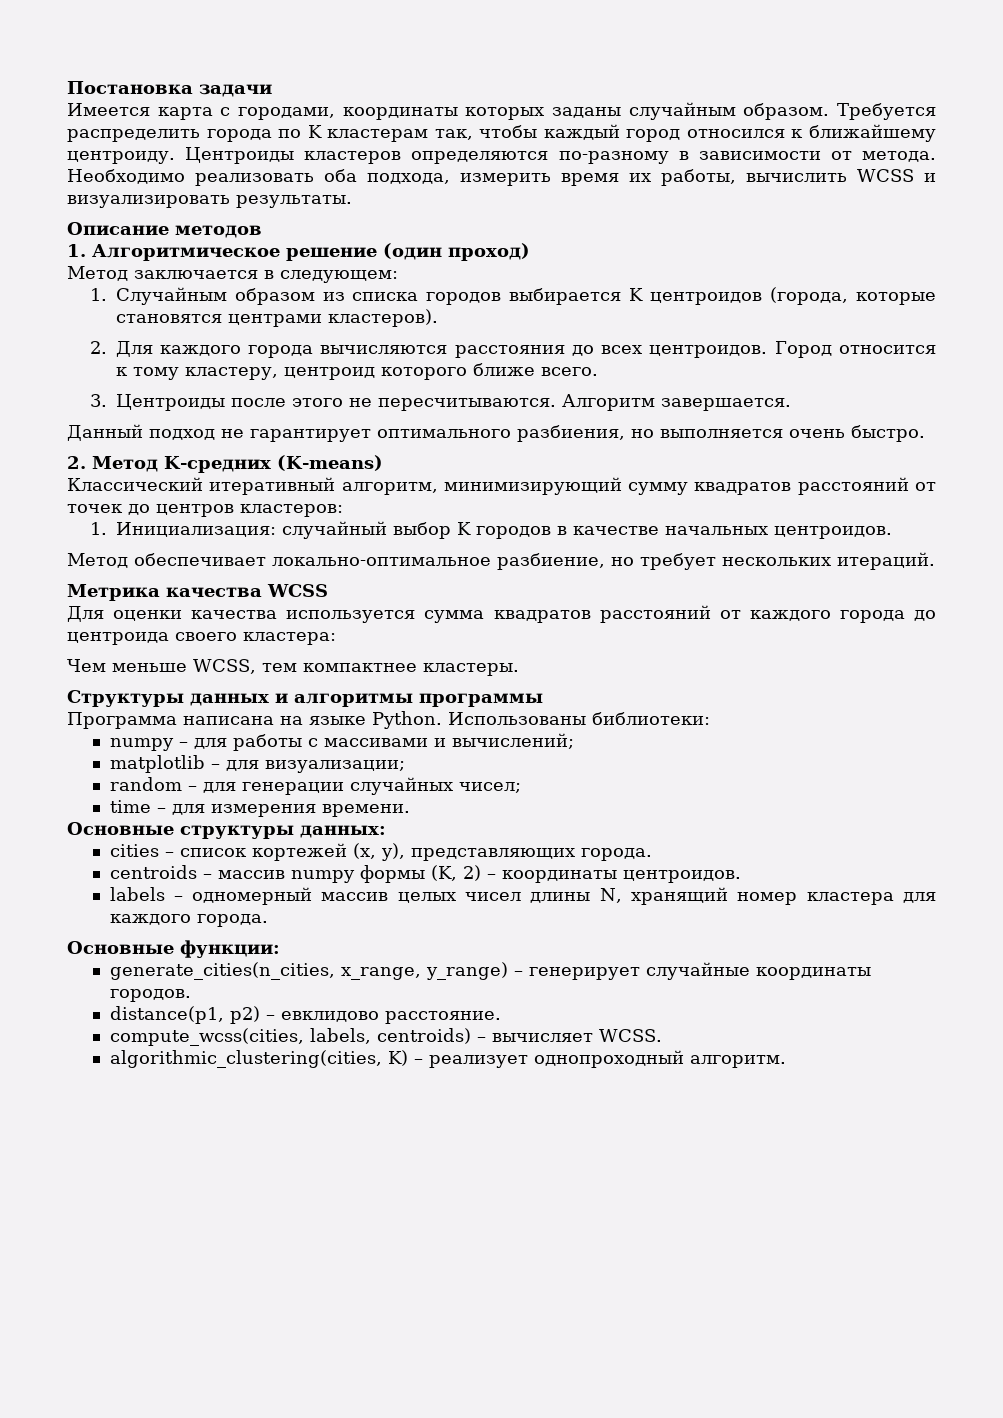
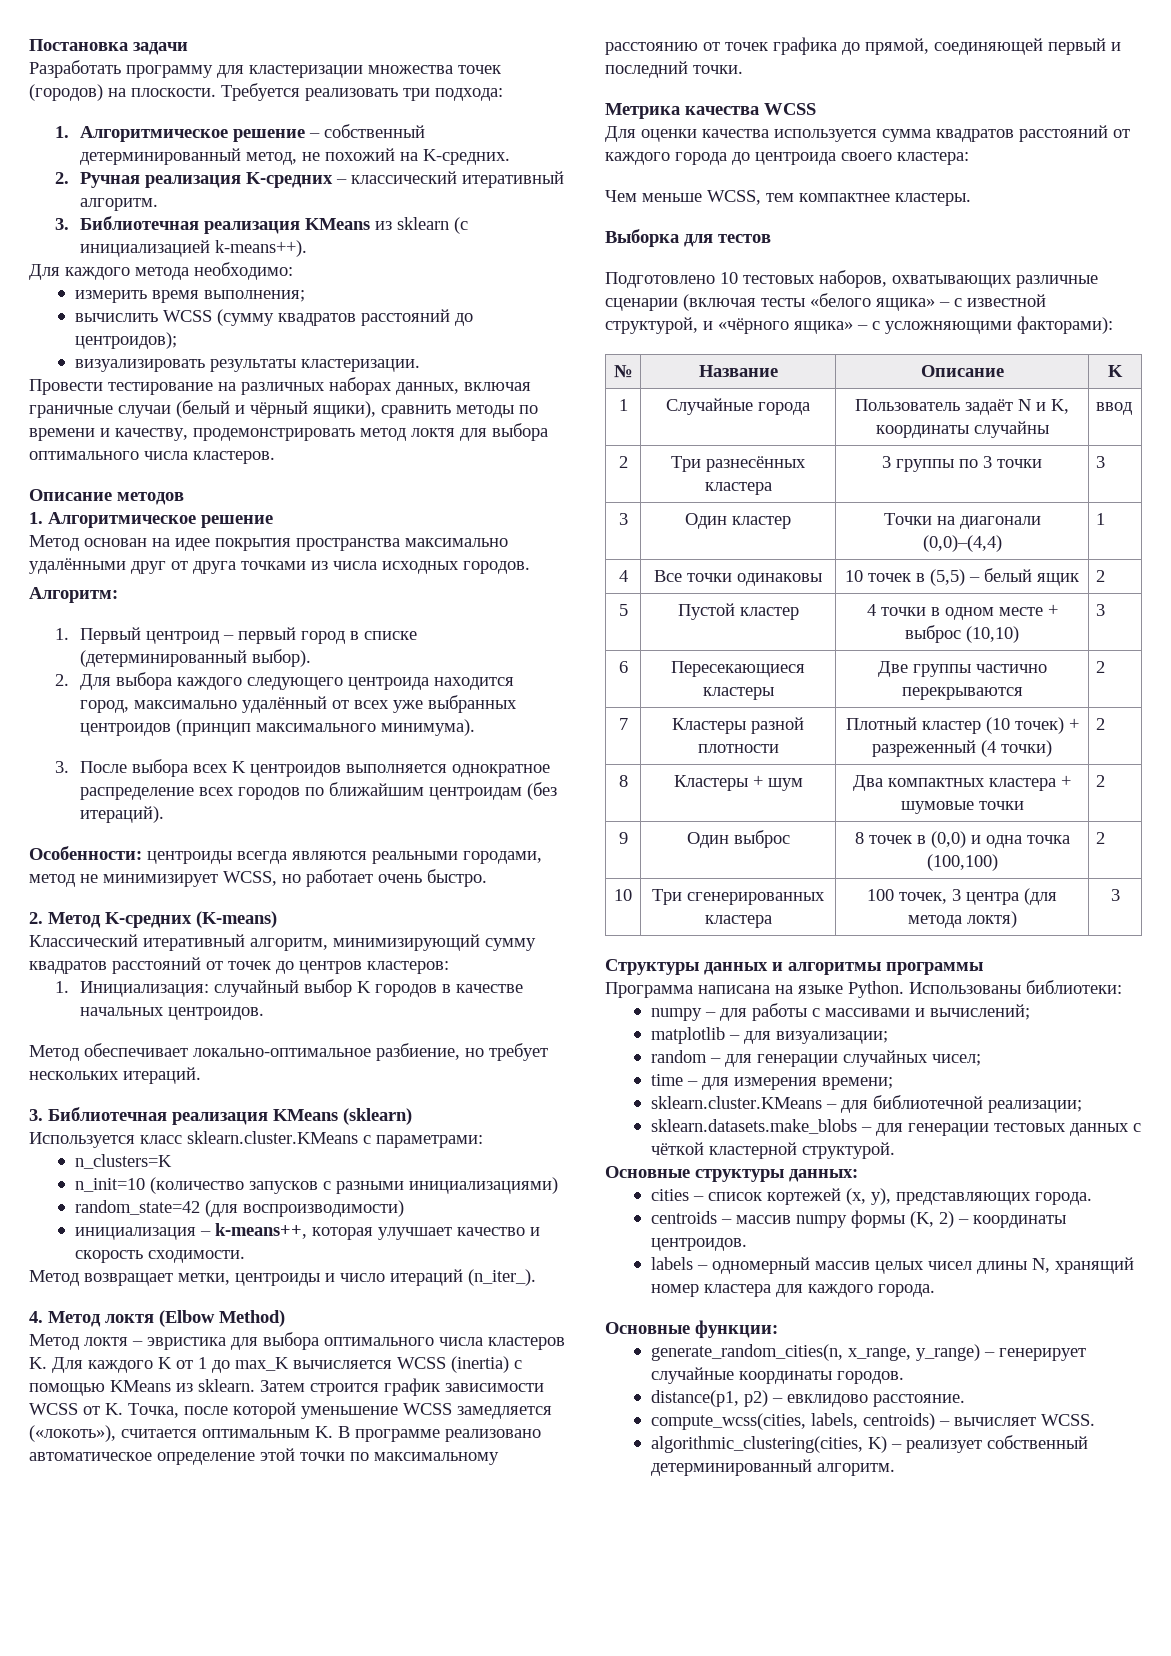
[67,102,936,120] [67,124,936,142] [67,147,936,164] [67,169,936,186] [67,195,352,208] Имеется карта с городами, координаты которых заданы случайным образом. Требуется распределить города по K кластерам так, чтобы каждый город относился к ближайшему центроиду. Центроиды кластеров определяются по-разному в зависимости от метода. Необходимо реализовать оба подхода, измерить время их работы, вычислить WCSS и визуализировать результаты. -> [29,60,501,78] [29,83,503,101] [54,124,426,142] [80,148,511,165] [54,171,565,188] [80,198,159,211] [54,216,469,234] [80,240,308,257] [29,262,293,280] [74,290,305,303] [74,309,473,326] [74,332,177,349] [74,359,420,372] [29,377,531,395] [29,400,538,418] [29,423,548,441] [29,451,275,464] Разработать программу для кластеризации множества точек (городов) на плоскости. Требуется реализовать три подхода: // 1. Алгоритмическое решение – собственный детерминированный метод, не похожий на K-средних. // 2. Ручная реализация K-средних – классический итеративный алгоритм. // 3. Библиотечная реализация KMeans из sklearn (с инициализацией k-means++). // Для каждого метода необходимо: // измерить время выполнения; // вычислить WCSS (сумму квадратов расстояний до центроидов); // визуализировать результаты кластеризации. // Провести тестирование на различных наборах данных, включая граничные случаи (белый и чёрный ящики), сравнить методы по времени и качеству, продемонстрировать метод локтя для выбора оптимального числа кластеров.
[383,243,530,261] [67,266,398,283] [89,287,937,305] [115,309,438,327] [89,341,936,358] [115,363,598,380] [89,394,791,411] [67,424,783,442] (один проход) // Метод заключается в следующем: // 1. Случайным образом из списка городов выбирается K центроидов (города, которые становятся центрами кластеров). // 2. Для каждого города вычисляются расстояния до всех центроидов. Город относится к тому кластеру, центроид которого ближе всего. // 3. Центроиды после этого не пересчитываются. Алгоритм завершается. // Данный подход не гарантирует оптимального разбиения, но выполняется -> [29,535,508,551] [29,558,530,574] [29,587,118,603] [54,627,418,644] [80,649,312,667] [54,672,515,690] [80,695,518,713] [80,719,476,736] [54,759,551,777] [80,782,558,800] [80,806,165,823] [29,846,542,864] [29,869,373,887] // Метод основан на идее покрытия пространства максимально удалёнными друг от друга точками из числа исходных городов. // Алгоритм: // 1. Первый центроид – первый город в списке (детерминированный выбор). // 2. Для выбора каждого следующего центроида находится город, максимально удалённый от всех уже выбранных центроидов (принцип максимального минимума). // 3. После выбора всех K центроидов выполняется однократное распределение всех городов по ближайшим центроидам (без итераций). // Особенности: центроиды всегда являются реальными городами, метод не минимизирует WCSS, но работает
(935, 561) none -> [29,1107,412,1125] [29,1131,483,1148] [74,1154,172,1169] [74,1177,558,1194] [74,1200,404,1217] [74,1223,540,1240] [74,1250,245,1263] [29,1269,536,1286] [29,1310,285,1327] [29,1332,565,1350] [29,1356,522,1373] [29,1378,544,1396] [29,1402,552,1419] [29,1425,541,1442] [29,1448,499,1465] [605,37,1121,55] [605,61,743,78] // 3. Библиотечная реализация KMeans (sklearn) // Используется класс sklearn.cluster.KMeans с параметрами: // n_clusters=K // n_init=10 (количество запусков с разными инициализациями) // random_state=42 (для воспроизводимости) // инициализация – k-means++, которая улучшает качество и скорость сходимости. // Метод возвращает метки, центроиды и число итераций (n_iter_). // 4. Метод локтя (Elbow Method) // Метод локтя – эвристика для выбора оптимального числа кластеров K. Для каждого K от 1 до max_K вычисляется WCSS (inertia) с помощью KMeans из sklearn. Затем строится график зависимости WCSS от K. Точка, после которой уменьшение WCSS замедляется («локоть»), считается оптимальным K. В программе реализовано автоматическое определение этой точки по максимальному расстоянию от точек графика до прямой, соединяющей первый и последний точки.
(519, 669) none -> [605,229,771,247] [605,270,1098,288] [605,293,1046,311] [605,316,1113,334] [613,365,633,378] [698,365,778,377] [920,365,1004,377] [1108,365,1123,377] [618,399,628,411] [666,398,810,415] [855,399,1069,415] [875,421,1049,438] [1095,402,1132,415] [618,456,628,468] [671,456,806,472] [704,482,772,495] [882,456,1042,472] [1095,456,1105,468] [618,513,628,525] [685,513,791,529] [883,513,1041,529] [922,535,1002,552] [1095,513,1105,525] [618,570,628,582] [654,570,822,586] [845,568,1079,586] [1095,570,1105,582] [618,604,628,616] [677,603,799,620] [866,604,1058,620] [905,625,1019,643] [1095,604,1105,616] [618,661,628,673] [671,661,805,677] [702,687,774,700] [877,661,1047,677] [901,687,1023,700] [1095,661,1105,673] [618,718,628,730] [672,717,804,734] [697,744,779,753] [845,717,1079,734] [872,740,1052,757] [1095,718,1105,730] [618,775,628,787] [673,775,803,791] [853,775,1071,791] [900,801,1024,814] [1095,775,1105,787] [618,832,628,844] [686,830,790,848] [854,831,1070,848] [926,854,998,871] [1095,832,1105,844] [614,889,632,901] [652,889,825,905] [704,915,772,928] [867,888,1057,905] [907,911,1017,928] [1110,889,1120,901] // Выборка для тестов // Подготовлено 10 тестовых наборов, охватывающих различные сценарии (включая тесты «белого ящика» – с известной структурой, и «чёрного ящика» – с усложняющими факторами): // № | Название | Описание | K // 1 | Случайные города | Пользователь задаёт N и K, координаты случайны | ввод // 2 | Три разнесённых кластера | 3 группы по 3 точки | 3 // 3 | Один кластер | Точки на диагонали (0,0)–(4,4) | 1 // 4 | Все точки одинаковы | 10 точек в (5,5) – белый ящик | 2 // 5 | Пустой кластер | 4 точки в одном месте + выброс (10,10) | 3 // 6 | Пересекающиеся кластеры | Две группы частично перекрываются | 2 // 7 | Кластеры разной плотности | Плотный кластер (10 точек) + разреженный (4 точки) | 2 // 8 | Кластеры + шум | Два компактных кластера + шумовые точки | 2 // 9 | Один выброс | 8 точек в (0,0) и одна точка (100,100) | 2 // 10 | Три сгенерированных кластера | 100 точек, 3 центра (для метода локтя) | 3
[321,804,410,817] времени. -> [821,1077,893,1090] [650,1095,1082,1113] [650,1119,1141,1136] [650,1142,895,1159] времени; // sklearn.cluster.KMeans – для библиотечной реализации; // sklearn.datasets.make_blobs – для генерации тестовых данных с чёткой кластерной структурой.
[109,962,335,980] generate_cities(n_cities, -> [650,1344,843,1361] generate_random_cities(n,
[533,1050,684,1068] однопроходный -> [986,1435,1088,1449] [650,1459,812,1476] собственный детерминированный

